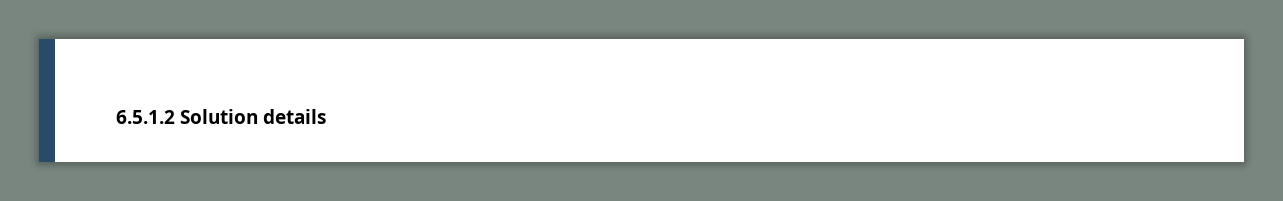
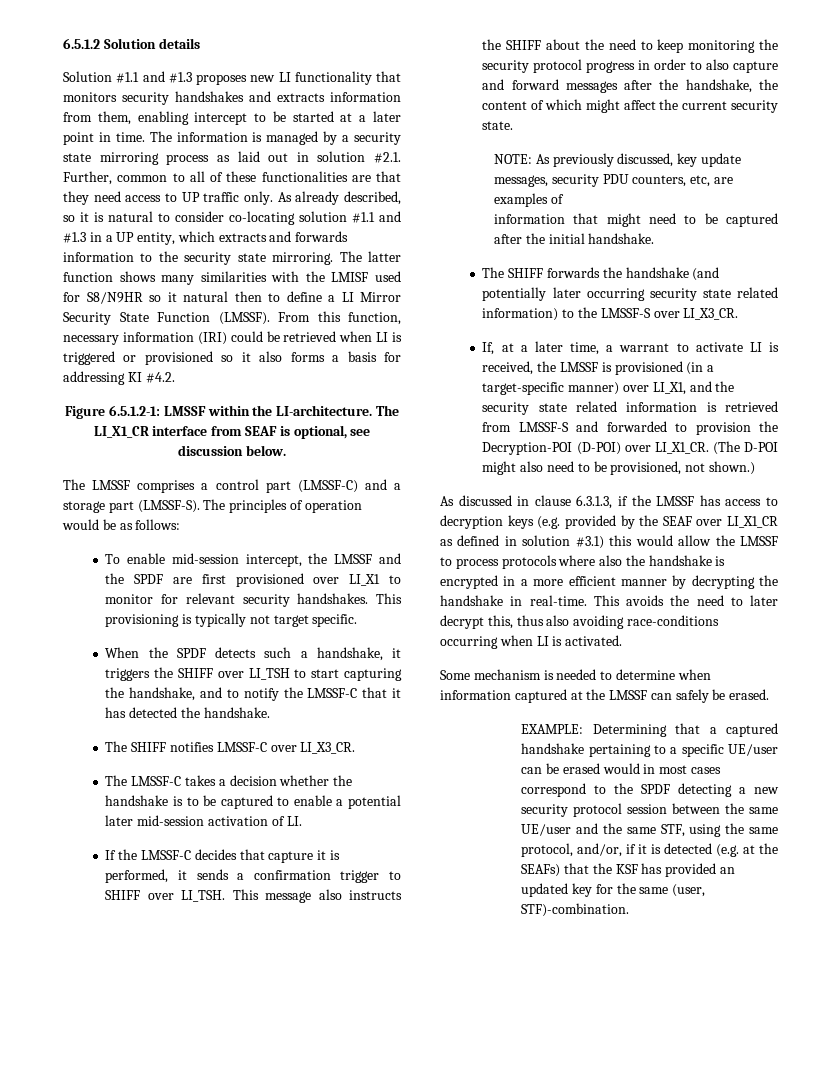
(327, 116) none -> [63,71,401,85] [63,91,401,105] [63,111,401,125] [63,131,402,145] [63,151,401,165] [63,171,401,185] [63,191,401,205] [63,211,401,225] [63,231,349,245] [63,251,401,265] [63,271,401,285] [63,291,401,304] [63,311,401,325] [63,331,402,345] [63,351,402,365] [63,371,175,385] [65,405,399,419] [93,425,371,439] [178,445,286,456] [63,479,401,493] [63,499,362,513] [62,519,181,530] [105,553,402,567] [105,573,401,587] [105,593,402,607] [105,613,358,627] [105,647,401,661] [105,667,402,681] [105,687,401,701] [105,707,270,718] [105,741,356,754] [105,775,353,786] [105,795,401,809] [105,815,302,826] [105,849,340,863] [105,869,401,883] [105,889,402,903] [482,39,778,53] [482,59,778,73] [482,79,778,93] [482,99,778,113] [482,121,514,130] [494,153,742,167] [494,174,734,187] [494,193,564,207] [494,213,778,227] [494,233,655,244] [482,267,720,281] [482,287,779,301] [482,307,739,321] [482,341,779,355] [482,361,715,375] [482,381,735,395] [482,401,778,415] [482,421,778,435] [482,441,779,455] [482,461,755,475] [440,495,778,509] [440,515,778,529] [440,535,778,549] [440,555,726,569] [440,575,778,589] [440,595,778,606] [440,615,719,629] [440,635,623,649] [440,669,711,680] [440,689,770,703] [521,723,778,737] [521,743,778,757] [521,763,721,774] [521,783,779,797] [521,803,778,817] [521,823,778,837] [521,843,778,857] [521,863,735,877] [521,883,706,897] [521,903,630,917] // Solution #1.1 and #1.3 proposes new LI functionality that monitors security handshakes and extracts information from them, enabling intercept to be started at a later point in time. The information is managed by a security state mirroring process as laid out in solution #2.1. Further, common to all of these functionalities are that they need access to UP traffic only. As already described, so it is natural to consider co-locating solution #1.1 and #1.3 in a UP entity, which extracts and forwards information to the security state mirroring. The latter function shows many similarities with the LMISF used for S8/N9HR so it natural then to define a LI Mirror Security State Function (LMSSF). From this function, necessary information (IRI) could be retrieved when LI is triggered or provisioned so it also forms a basis for addressing KI #4.2. // Figure 6.5.1.2-1: LMSSF within the LI-architecture. The LI_X1_CR interface from SEAF is optional, see discussion below. // The LMSSF comprises a control part (LMSSF-C) and a storage part (LMSSF-S). The principles of operation would be as follows: // To enable mid-session intercept, the LMSSF and the SPDF are first provisioned over LI_X1 to monitor for relevant security handshakes. This provisioning is typically not target specific. // When the SPDF detects such a handshake, it triggers the SHIFF over LI_TSH to start capturing the handshake, and to notify the LMSSF-C that it has detected the handshake. // The SHIFF notifies LMSSF-C over LI_X3_CR. // The LMSSF-C takes a decision whether the handshake is to be captured to enable a potential later mid-session activation of LI. // If the LMSSF-C decides that capture it is performed, it sends a confirmation trigger to SHIFF over LI_TSH. This message also instructs the SHIFF about the need to keep monitoring the security protocol progress in order to also capture and forward messages after the handshake, the content of which might affect the current security state. // NOTE: As previously discussed, key update messages, security PDU counters, etc, are examples of // information that might need to be captured after the initial handshake. // The SHIFF forwards the handshake (and potentially later occurring security state related information) to the LMSSF-S over LI_X3_CR. // If, at a later time, a warrant to activate LI is received, the LMSSF is provisioned (in a target-specific manner) over LI_X1, and the security state related information is retrieved from LMSSF-S and forwarded to provision the Decryption-POI (D-POI) over LI_X1_CR. (The D-POI might also need to be provisioned, not shown.) // As discussed in clause 6.3.1.3, if the LMSSF has access to decryption keys (e.g. provided by the SEAF over LI_X1_CR as defined in solution #3.1) this would allow the LMSSF to process protocols where also the handshake is encrypted in a more efficient manner by decrypting the handshake in real-time. This avoids the need to later decrypt this, thus also avoiding race-conditions occurring when LI is activated. // Some mechanism is needed to determine when information captured at the LMSSF can safely be erased. // EXAMPLE: Determining that a captured handshake pertaining to a specific UE/user can be erased would in most cases correspond to the SPDF detecting a new security protocol session between the same UE/user and the same STF, using the same protocol, and/or, if it is detected (e.g. at the SEAFs) that the KSF has provided an updated key for the same (user, STF)-combination.

